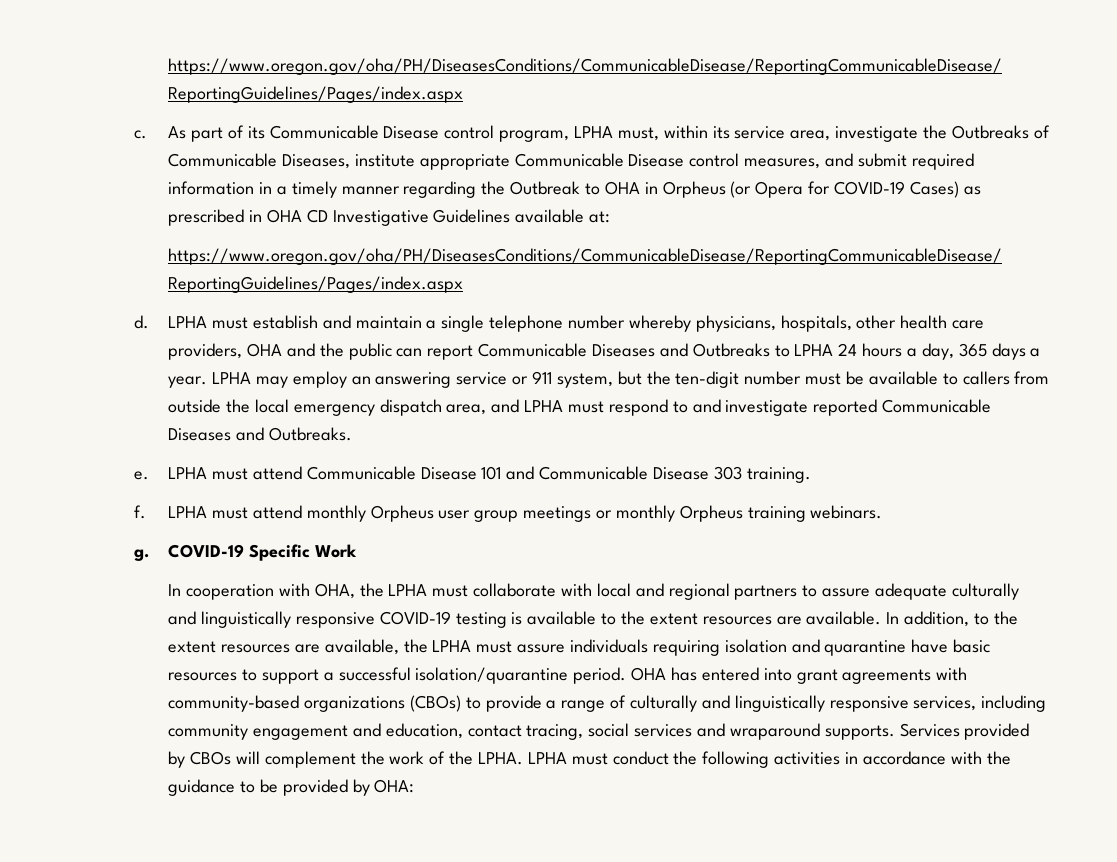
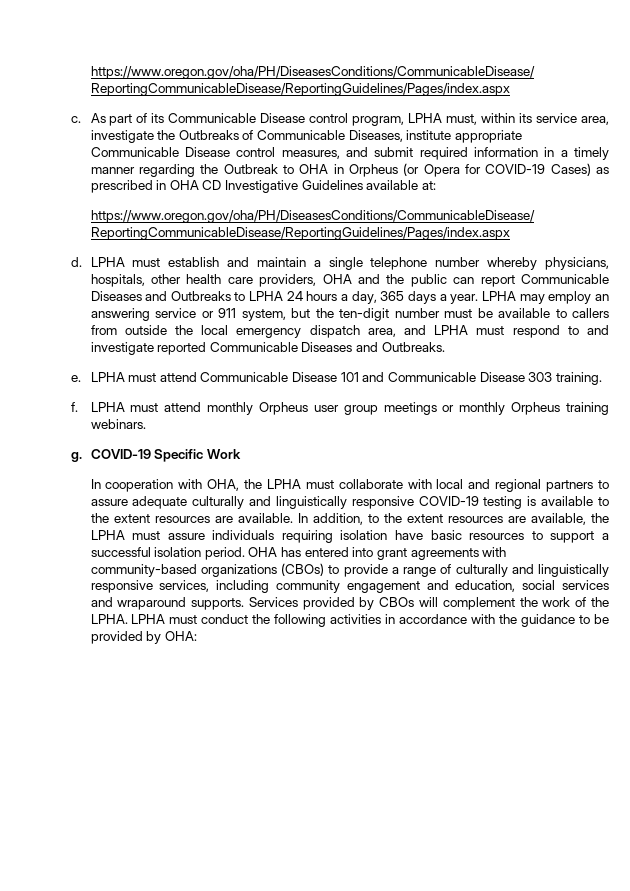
[791,639,907,656] and quarantine -> (388, 535) none
[415,667,569,684] isolation/quarantine -> [154,547,202,557] isolation
[467,724,584,740] contact tracing, -> (516, 586) none

